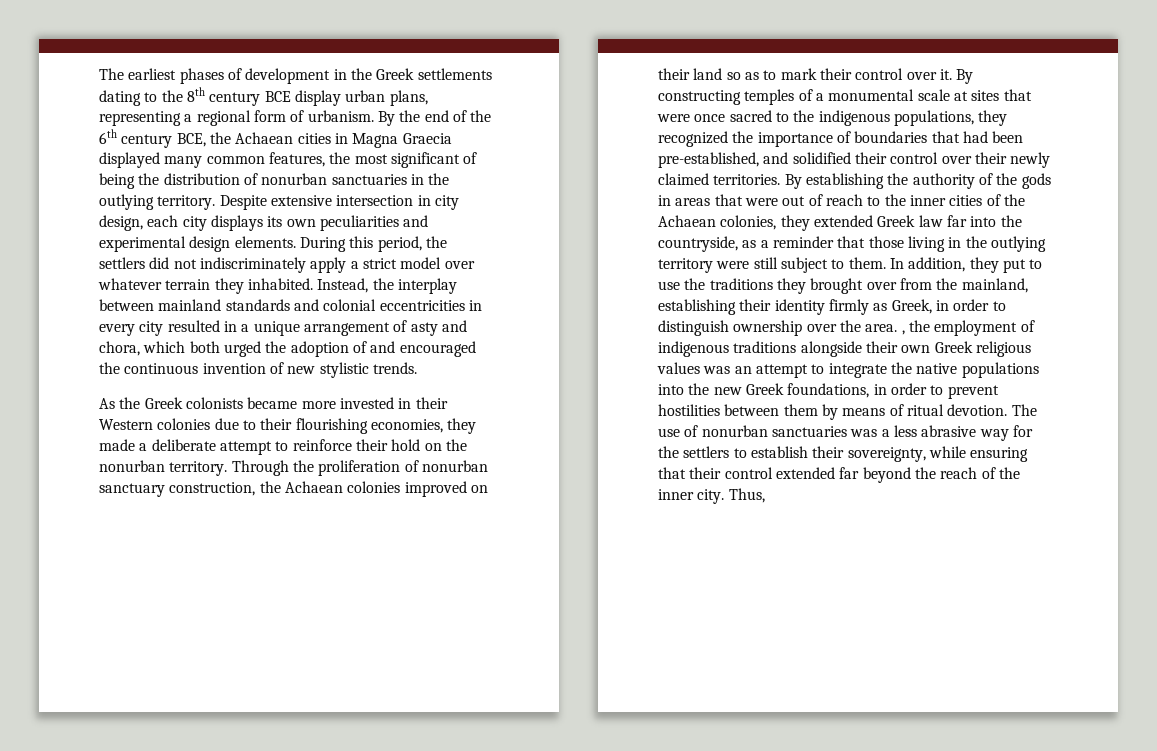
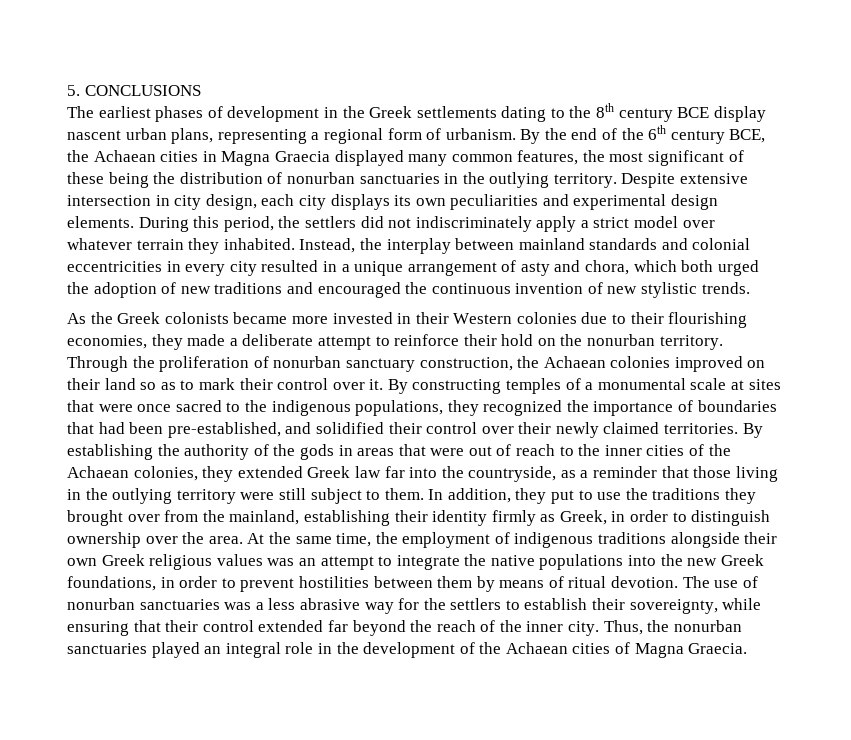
(99, 74) none -> [67,85,201,96] 5. CONCLUSIONS //
(341, 98) none -> [67,130,121,140] nascent
(478, 158) none -> [67,172,104,184] these
(367, 347) none -> [180,282,283,294] new traditions
[901,330,905,335] , -> [247,532,372,547] At the same time,
(765, 495) none -> [647,620,742,632] [67,642,748,658] the nonurban sanctuaries played an integral role in the development of the Achaean cities of Magna Graecia.

